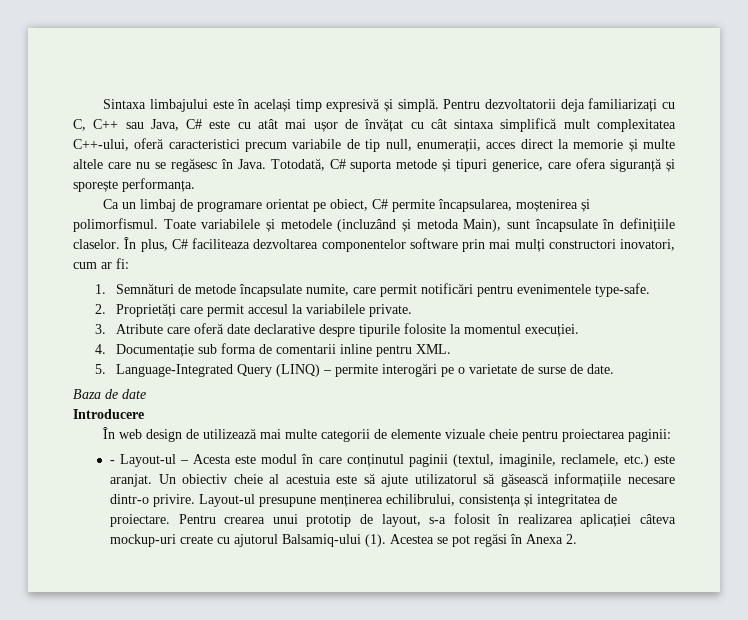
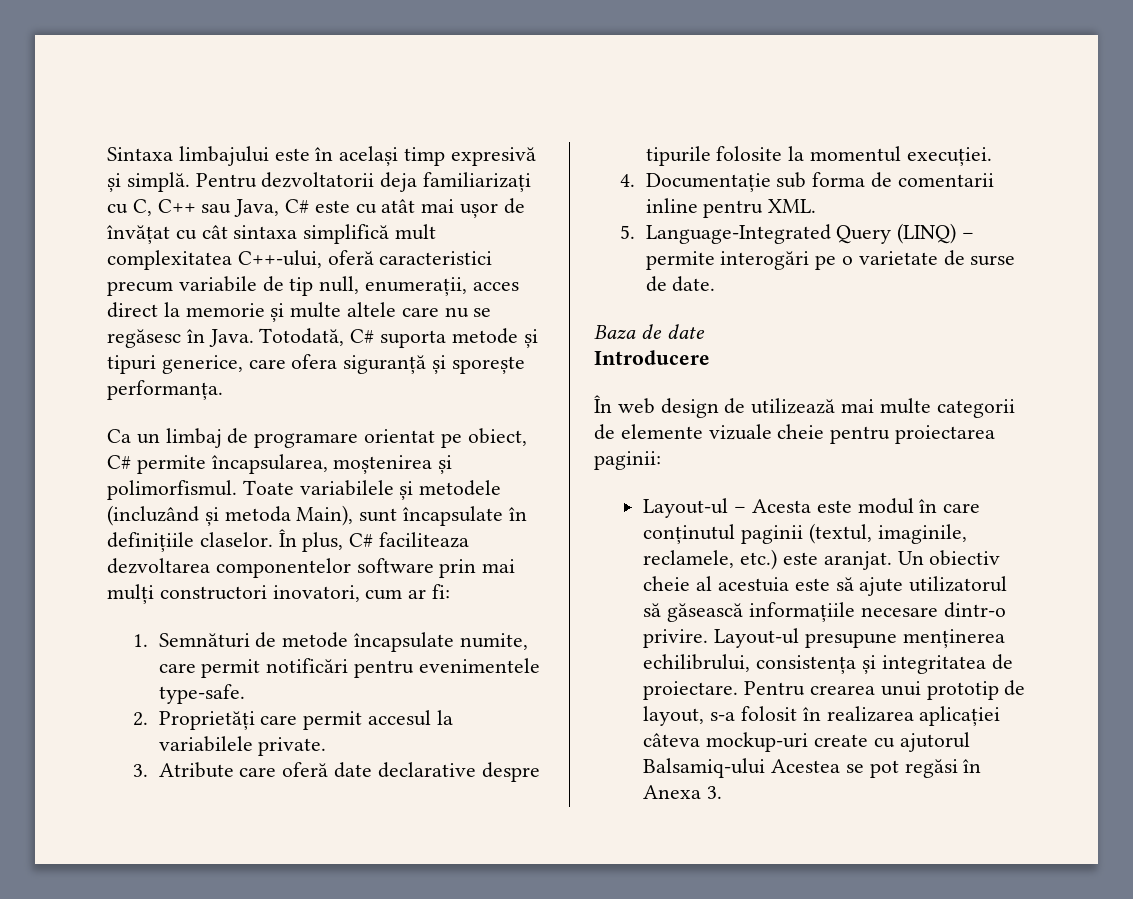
[109,460,115,464] - -> (661, 460) none
[364,534,386,547] (1). -> (766, 768) none
[565,534,577,544] 2. -> [707,786,723,799] 3.

